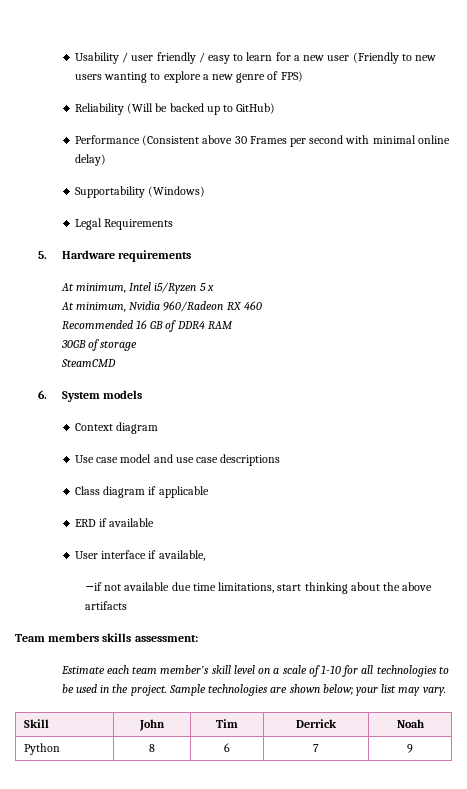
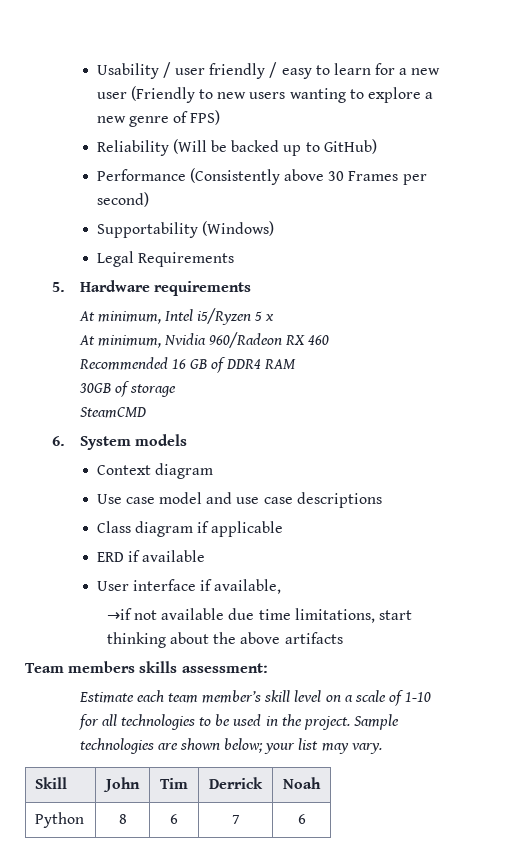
[142,135,200,146] (Consistent -> [189,168,280,185] (Consistently
[309,135,450,144] [74,154,106,166] second with minimal online delay) -> [96,192,149,207] second)
[407,744,413,753] 9 -> [297,814,306,824] 6

